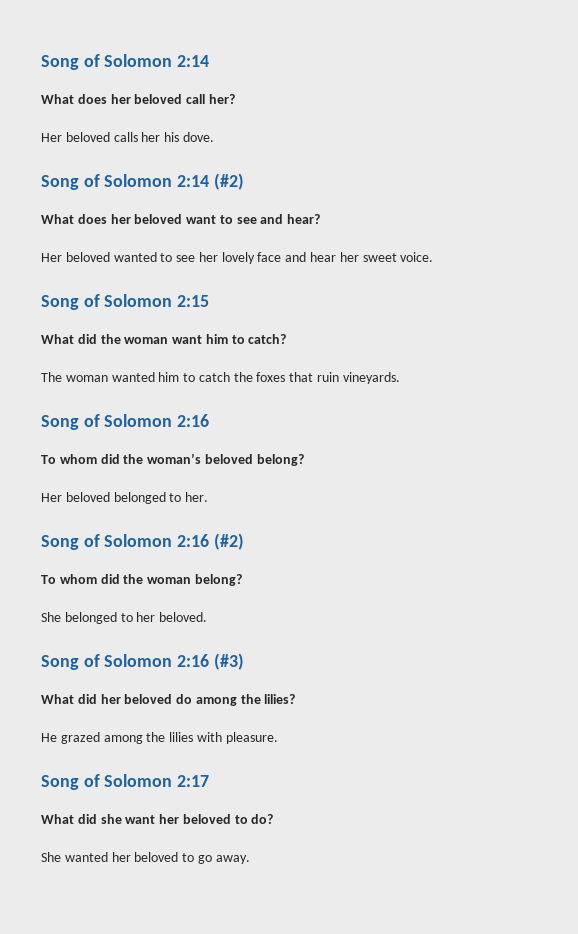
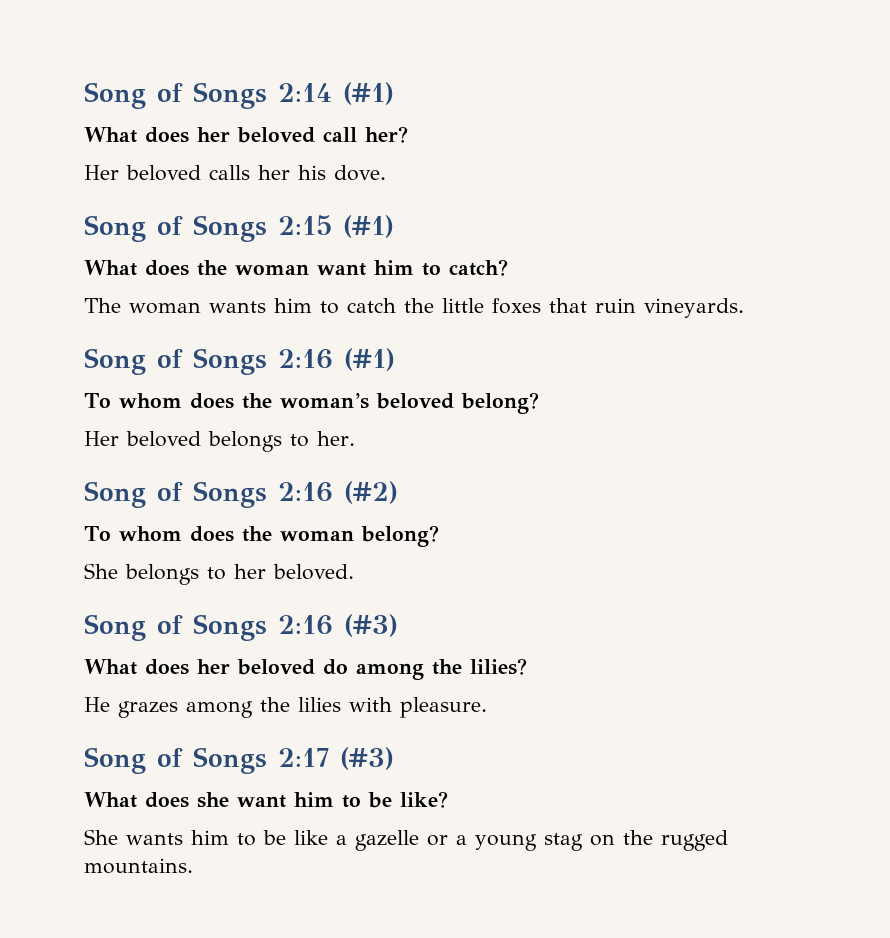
[41,54,210,70] Song of Solomon 2:14 -> [84,82,394,109] Song of Songs 2:14 (#1)
[104,173,244,190] [41,214,321,224] [41,252,434,264] [41,294,210,310] [41,334,97,344] Solomon 2:14 (#2) // What does her beloved want to see and hear? // Her beloved wanted to see her lovely face and hear her sweet voice. // Song of Solomon 2:15 // What did -> [193,215,394,242] [84,260,189,276] Songs 2:15 (#1) // What does
[111,372,155,382] wanted -> [209,301,266,313] wants
(253, 377) none -> [442,298,484,313] little
[104,414,210,427] [41,454,120,464] Solomon 2:16 // To whom did -> [193,348,395,375] [84,393,234,409] Songs 2:16 (#1) // To whom does
[113,492,166,504] belonged -> [208,431,282,452] belongs
[104,534,173,547] Solomon -> [193,481,267,508] Songs
[100,574,120,584] did -> [189,526,234,542] does
[64,612,117,624] belonged -> [125,564,199,585] belongs
[104,654,173,667] Solomon -> [193,614,267,641] Songs
[77,694,97,704] did -> [145,659,189,675] does
[60,732,100,744] grazed -> [118,701,178,718] grazes
[104,774,173,787] Solomon -> [193,747,267,774] Songs
[41,814,97,824] // What did -> [340,747,394,770] [84,792,189,808] (#3) // What does
[159,814,274,824] [41,852,250,864] her beloved to do? // She wanted her beloved to go away. -> [294,791,448,808] [84,829,728,851] [84,858,193,874] him to be like? // She wants him to be like a gazelle or a young stag on the rugged mountains.

